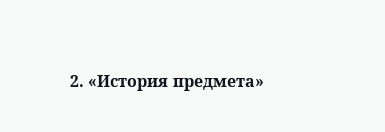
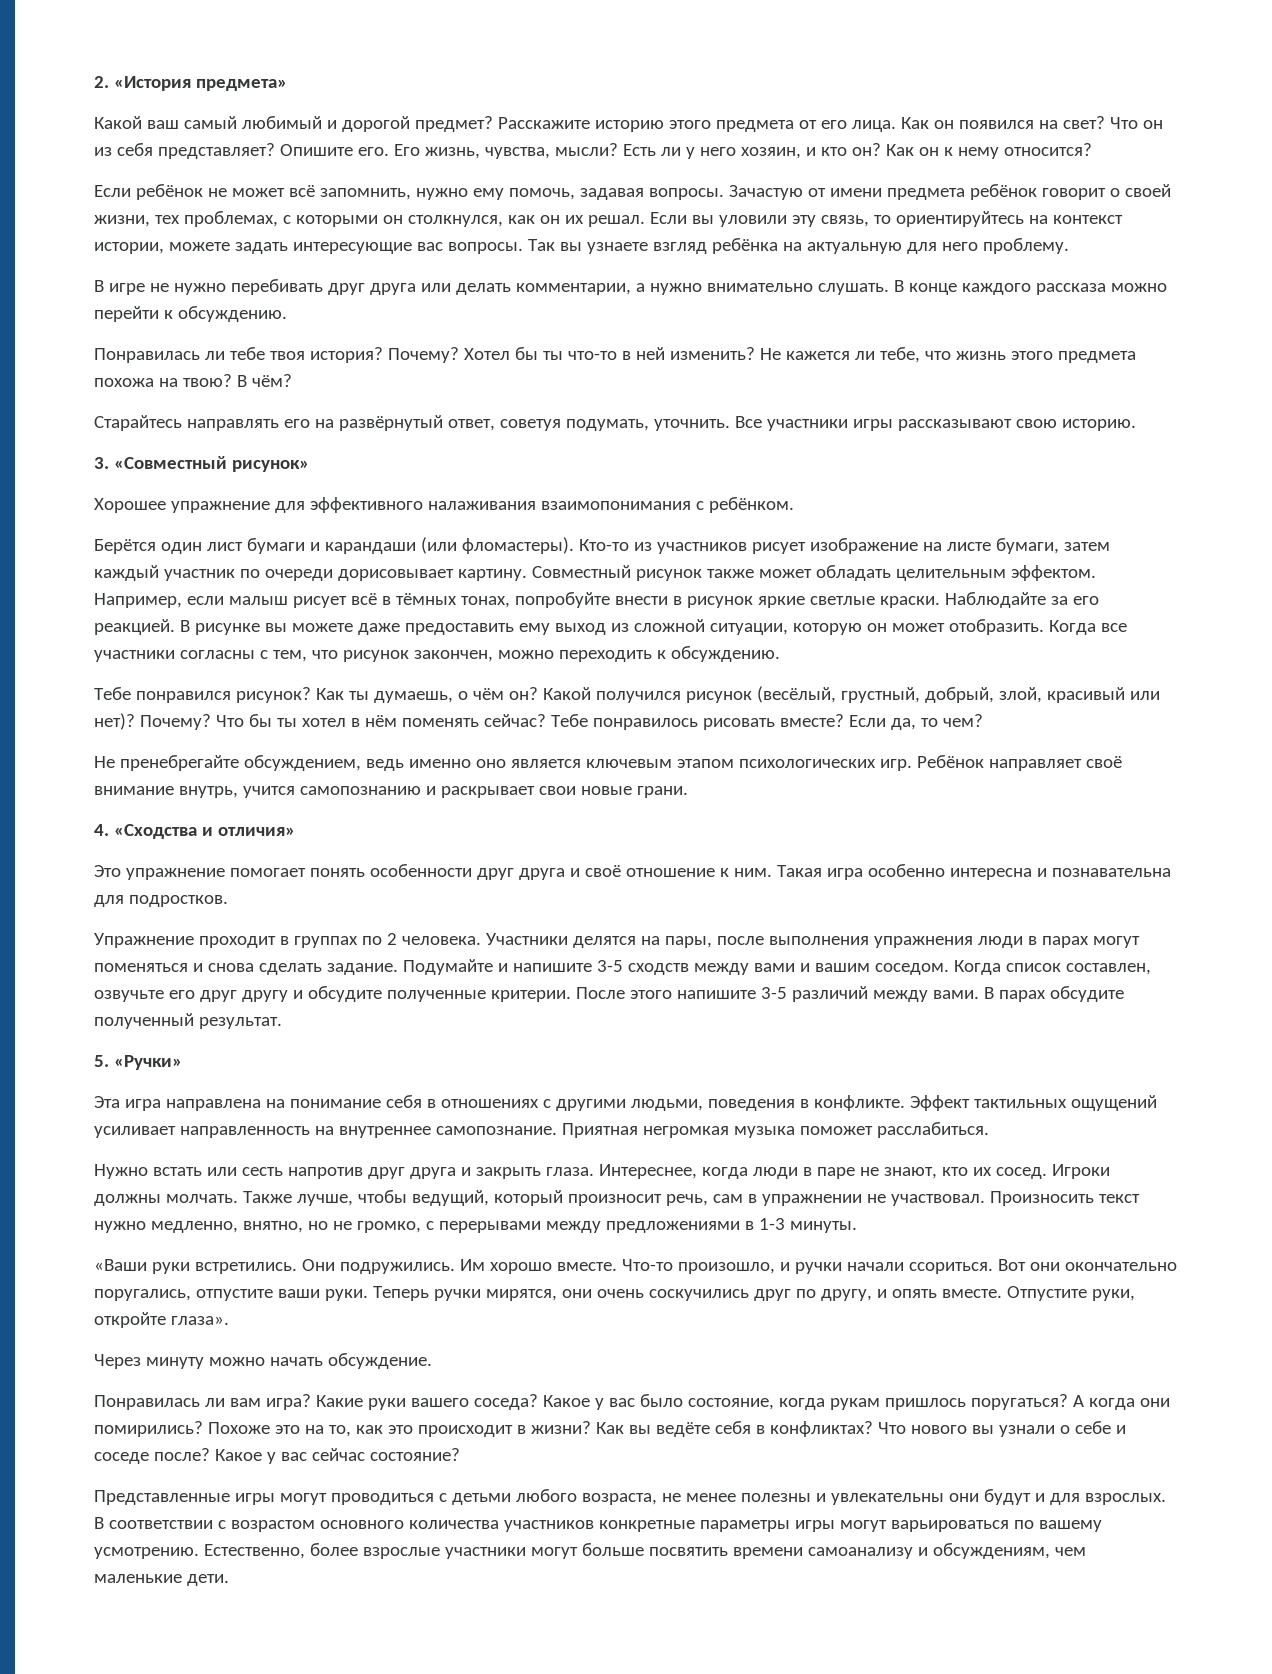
(264, 84) none -> [94,116,1163,132] [94,143,1092,159] [94,184,1171,200] [94,211,1123,227] [94,238,1069,254] [94,279,1167,295] [94,306,287,322] [94,347,1136,363] [94,374,292,387] [94,415,1136,431] [94,456,309,472] [94,497,794,513] [94,537,1110,554] [94,565,1096,581] [94,592,1099,608] [94,619,1127,635] [94,646,780,662] [94,686,1160,703] [94,713,983,730] [94,755,1122,771] [94,786,688,798] [94,824,295,839] [94,864,1171,880] [94,895,228,907] [94,933,1140,948] [94,959,1151,975] [94,986,1124,1002] [94,1013,282,1029] [94,1055,182,1070] [94,1095,1157,1111] [94,1122,989,1138] [94,1164,1110,1179] [94,1190,1140,1206] [94,1218,857,1233] [94,1259,1177,1274] [94,1286,1135,1301] [94,1312,229,1328] [94,1353,432,1369] [94,1394,1170,1410] [94,1421,1126,1437] [94,1448,460,1464] [94,1489,1166,1505] [94,1517,1102,1532] [94,1543,1086,1559] [94,1574,229,1586] // Какой ваш самый любимый и дорогой предмет? Расскажите историю этого предмета от его лица. Как он появился на свет? Что он из себя представляет? Опишите его. Его жизнь, чувства, мысли? Есть ли у него хозяин, и кто он? Как он к нему относится? // Если ребёнок не может всё запомнить, нужно ему помочь, задавая вопросы. Зачастую от имени предмета ребёнок говорит о своей жизни, тех проблемах, с которыми он столкнулся, как он их решал. Если вы уловили эту связь, то ориентируйтесь на контекст истории, можете задать интересующие вас вопросы. Так вы узнаете взгляд ребёнка на актуальную для него проблему. // В игре не нужно перебивать друг друга или делать комментарии, а нужно внимательно слушать. В конце каждого рассказа можно перейти к обсуждению. // Понравилась ли тебе твоя история? Почему? Хотел бы ты что-то в ней изменить? Не кажется ли тебе, что жизнь этого предмета похожа на твою? В чём? // Старайтесь направлять его на развёрнутый ответ, советуя подумать, уточнить. Все участники игры рассказывают свою историю. // 3. «Совместный рисунок» // Хорошее упражнение для эффективного налаживания взаимопонимания с ребёнком. // Берётся один лист бумаги и карандаши (или фломастеры). Кто-то из участников рисует изображение на листе бумаги, затем каждый участник по очереди дорисовывает картину. Совместный рисунок также может обладать целительным эффектом. Например, если малыш рисует всё в тёмных тонах, попробуйте внести в рисунок яркие светлые краски. Наблюдайте за его реакцией. В рисунке вы можете даже предоставить ему выход из сложной ситуации, которую он может отобразить. Когда все участники согласны с тем, что рисунок закончен, можно переходить к обсуждению. // Тебе понравился рисунок? Как ты думаешь, о чём он? Какой получился рисунок (весёлый, грустный, добрый, злой, красивый или нет)? Почему? Что бы ты хотел в нём поменять сейчас? Тебе понравилось рисовать вместе? Если да, то чем? // Не пренебрегайте обсуждением, ведь именно оно является ключевым этапом психологических игр. Ребёнок направляет своё внимание внутрь, учится самопознанию и раскрывает свои новые грани. // 4. «Сходства и отличия» // Это упражнение помогает понять особенности друг друга и своё отношение к ним. Такая игра особенно интересна и познавательна для подростков. // Упражнение проходит в группах по 2 человека. Участники делятся на пары, после выполнения упражнения люди в парах могут поменяться и снова сделать задание. Подумайте и напишите 3-5 сходств между вами и вашим соседом. Когда список составлен, озвучьте его друг другу и обсудите полученные критерии. После этого напишите 3-5 различий между вами. В парах обсудите полученный результат. // 5. «Ручки» // Эта игра направлена на понимание себя в отношениях с другими людьми, поведения в конфликте. Эффект тактильных ощущений усиливает направленность на внутреннее самопознание. Приятная негромкая музыка поможет расслабиться. // Нужно встать или сесть напротив друг друга и закрыть глаза. Интереснее, когда люди в паре не знают, кто их сосед. Игроки должны молчать. Также лучше, чтобы ведущий, который произносит речь, сам в упражнении не участвовал. Произносить текст нужно медленно, внятно, но не громко, с перерывами между предложениями в 1-3 минуты. // «Ваши руки встретились. Они подружились. Им хорошо вместе. Что-то произошло, и ручки начали ссориться. Вот они окончательно поругались, отпустите ваши руки. Теперь ручки мирятся, они очень соскучились друг по другу, и опять вместе. Отпустите руки, откройте глаза». // Через минуту можно начать обсуждение. // Понравилась ли вам игра? Какие руки вашего соседа? Какое у вас было состояние, когда рукам пришлось поругаться? А когда они помирились? Похоже это на то, как это происходит в жизни? Как вы ведёте себя в конфликтах? Что нового вы узнали о себе и соседе после? Какое у вас сейчас состояние? // Представленные игры могут проводиться с детьми любого возраста, не менее полезны и увлекательны они будут и для взрослых. В соответствии с возрастом основного количества участников конкретные параметры игры могут варьироваться по вашему усмотрению. Естественно, более взрослые участники могут больше посвятить времени самоанализу и обсуждениям, чем маленькие дети.

